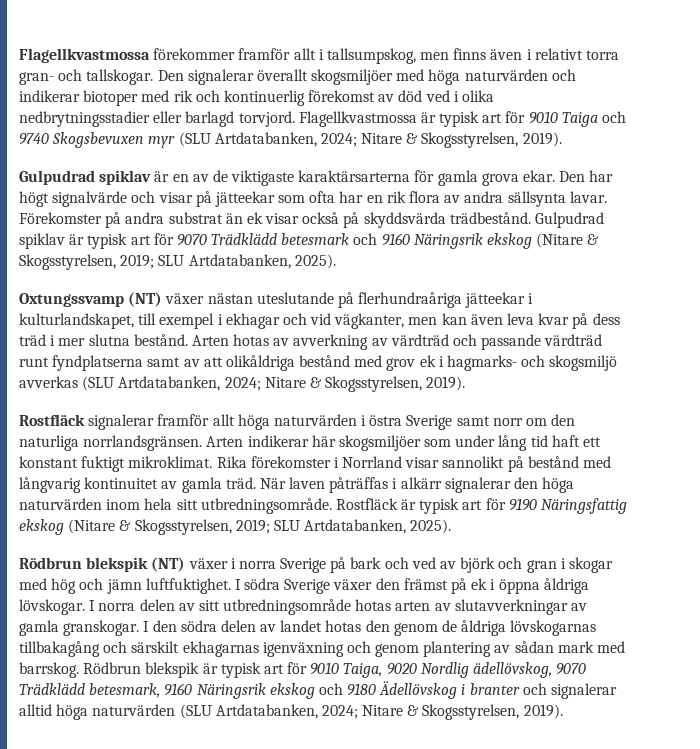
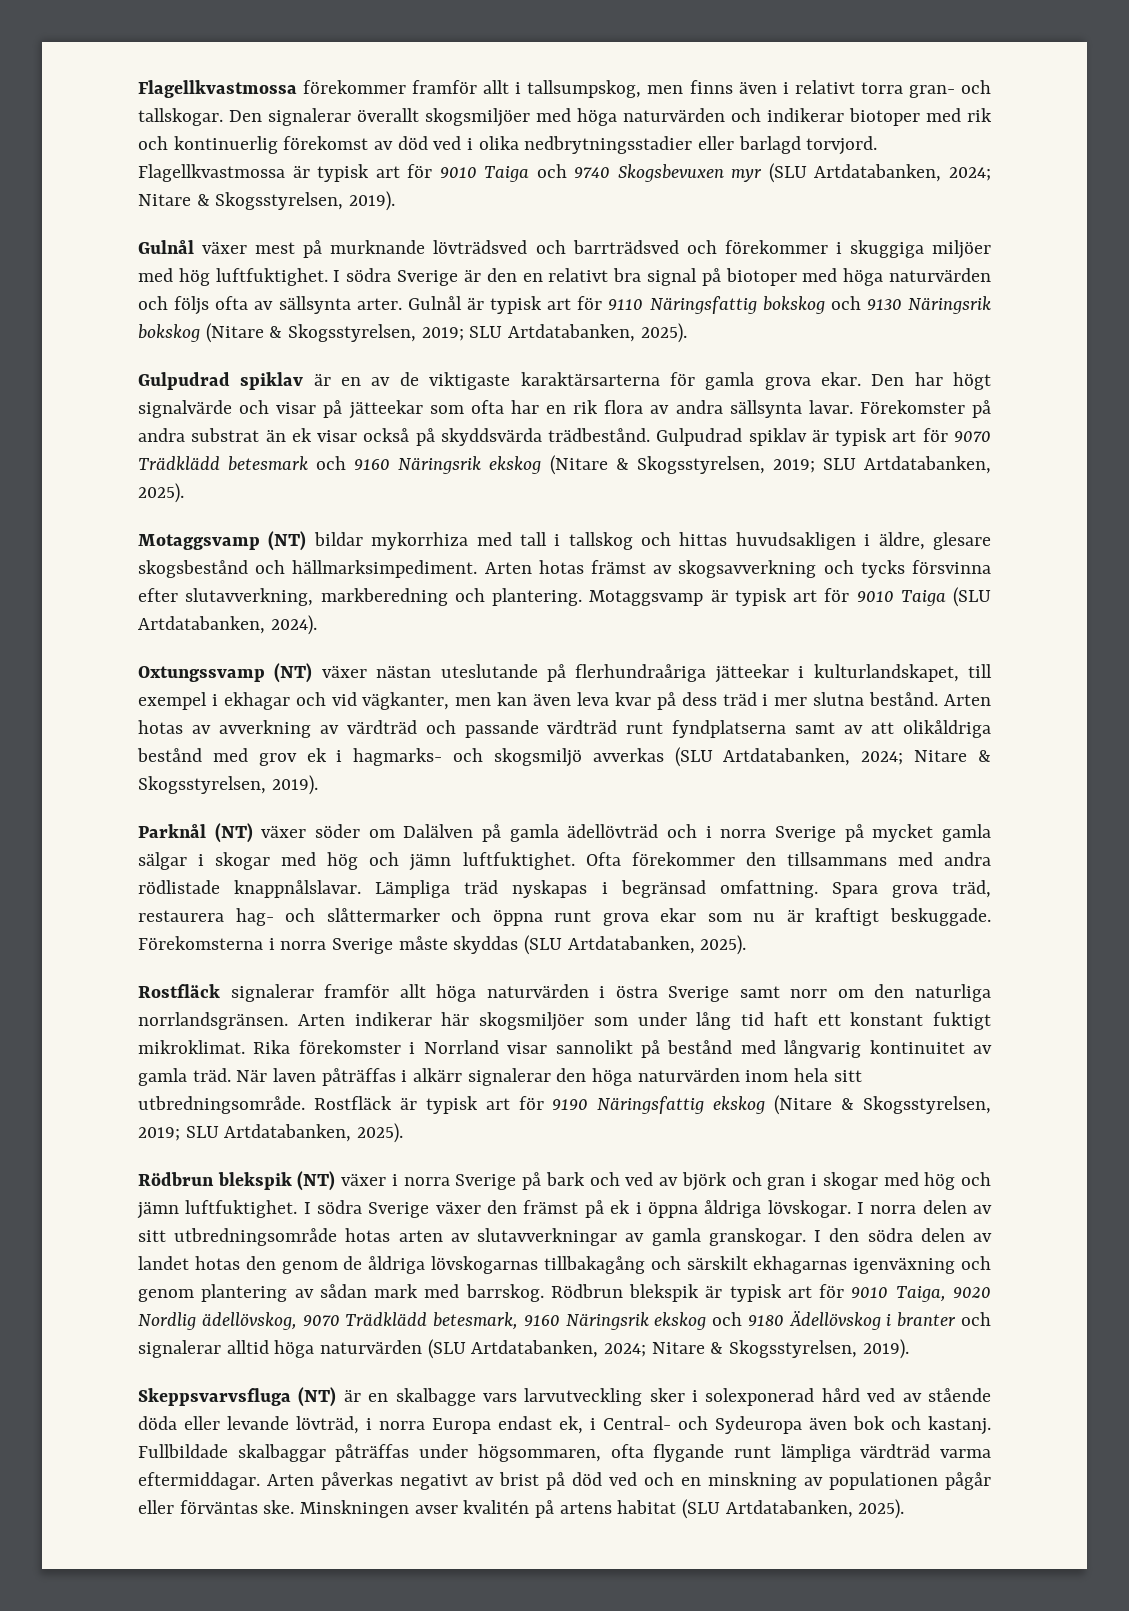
(562, 139) none -> [138,240,992,259] [138,268,991,286] [138,296,991,315] [138,323,687,343] // Gulnål växer mest på murknande lövträdsved och barrträdsved och förekommer i skuggiga miljöer med hög luftfuktighet. I södra Sverige är den en relativt bra signal på biotoper med höga naturvärden och följs ofta av sällsynta arter. Gulnål är typisk art för 9110 Näringsfattig bokskog och 9130 Näringsrik bokskog (Nitare & Skogsstyrelsen, 2019; SLU Artdatabanken, 2025).
(336, 261) none -> [138,531,991,551] [138,560,992,578] [138,587,991,607] [138,615,317,635] // Motaggsvamp (NT) bildar mykorrhiza med tall i tallskog och hittas huvudsakligen i äldre, glesare skogsbestånd och hällmarksimpediment. Arten hotas främst av skogsavverkning och tycks försvinna efter slutavverkning, markberedning och plantering. Motaggsvamp är typisk art för 9010 Taiga (SLU Artdatabanken, 2024).
(466, 383) none -> [138,823,991,843] [138,852,992,871] [138,880,992,898] [138,908,992,926] [138,935,747,955] // Parknål (NT) växer söder om Dalälven på gamla ädellövträd och i norra Sverige på mycket gamla sälgar i skogar med hög och jämn luftfuktighet. Ofta förekommer den tillsammans med andra rödlistade knappnålslavar. Lämpliga träd nyskapas i begränsad omfattning. Spara grova träd, restaurera hag- och slåttermarker och öppna runt grova ekar som nu är kraftigt beskuggade. Förekomsterna i norra Sverige måste skyddas (SLU Artdatabanken, 2025).
(563, 711) none -> [138,1387,991,1407] [138,1416,991,1435] [138,1444,992,1462] [138,1472,991,1490] [138,1499,905,1519] // Skeppsvarvsfluga (NT) är en skalbagge vars larvutveckling sker i solexponerad hård ved av stående döda eller levande lövträd, i norra Europa endast ek, i Central- och Sydeuropa även bok och kastanj. Fullbildade skalbaggar påträffas under högsommaren, ofta flygande runt lämpliga värdträd varma eftermiddagar. Arten påverkas negativt av brist på död ved och en minskning av populationen pågår eller förväntas ske. Minskningen avser kvalitén på artens habitat (SLU Artdatabanken, 2025).

